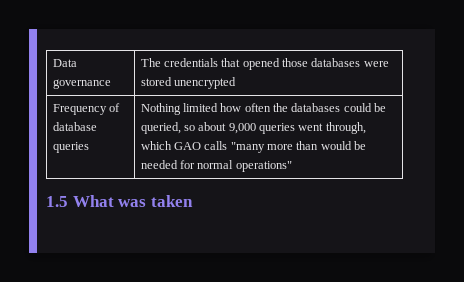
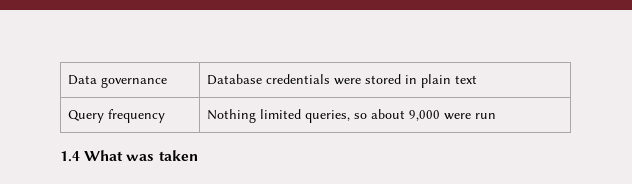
[140,58,389,70] [140,77,236,89] [52,103,120,115] [52,122,97,131] [52,142,89,153] [140,103,387,115] [140,122,366,134] [140,141,367,153] [140,160,292,172] [46,196,68,207] The credentials that opened those databases were stored unencrypted // Frequency of database queries | Nothing limited how often the databases could be queried, so about 9,000 queries went through, which GAO calls "many more than would be needed for normal operations" // 1.5 -> [207,74,478,88] [68,109,166,123] [207,109,497,123] [60,151,80,162] Database credentials were stored in plain text // Query frequency | Nothing limited queries, so about 9,000 were run // 1.4

